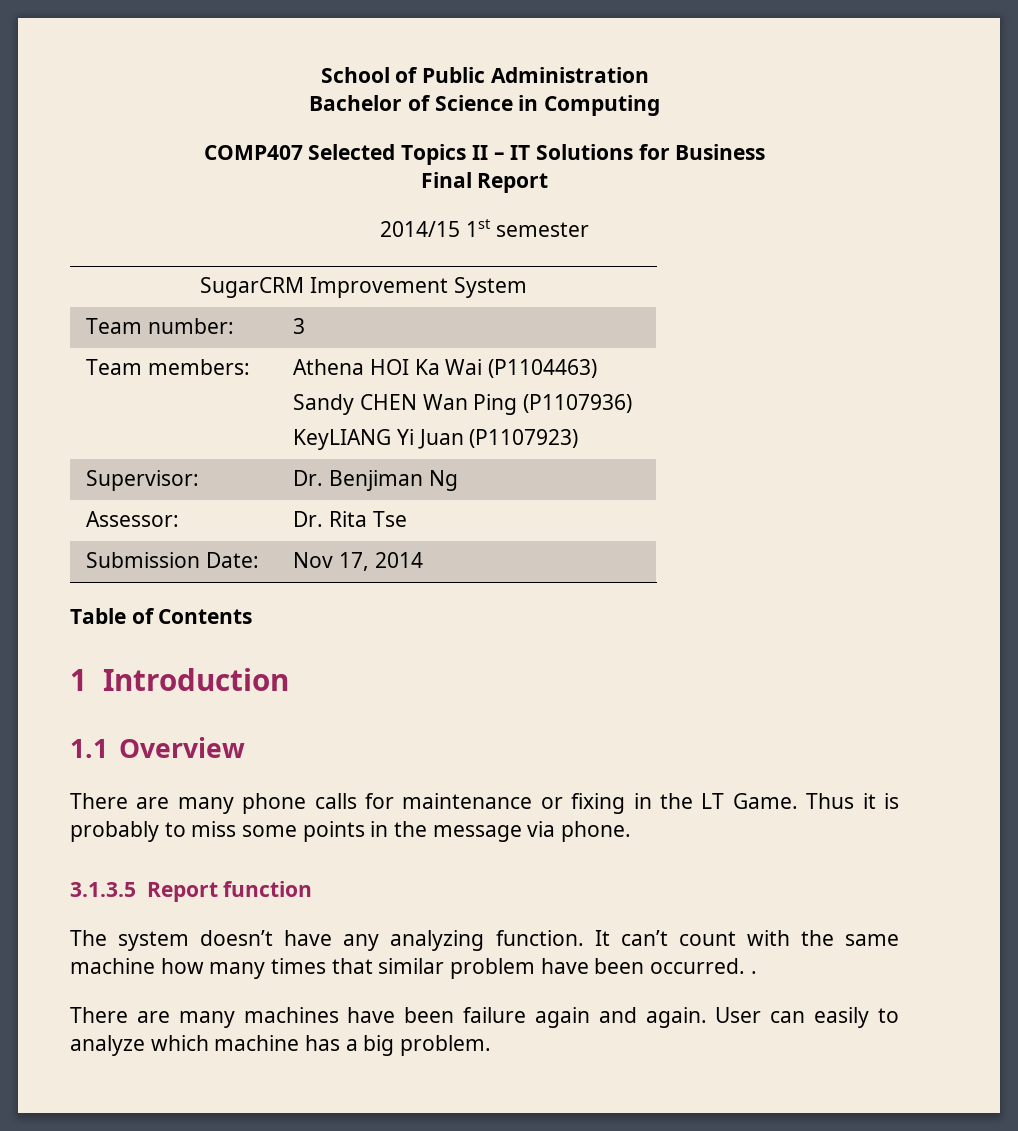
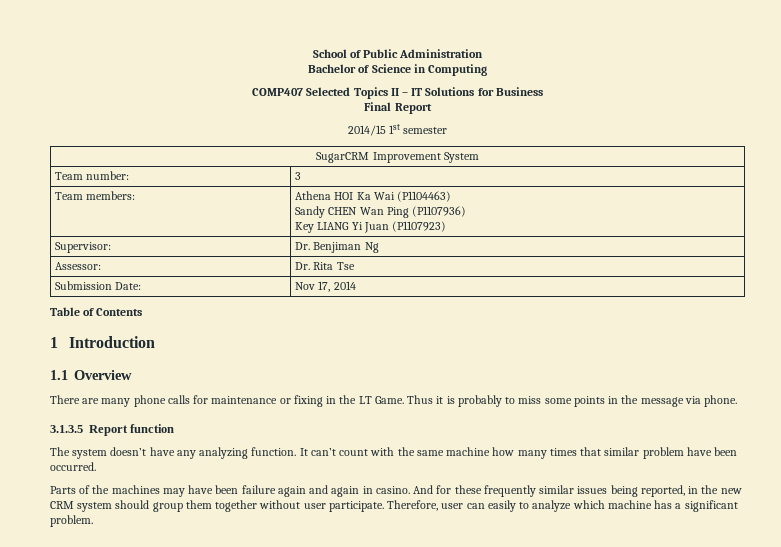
[293,429,392,450] KeyLIANG -> [295,222,350,233] Key LIANG
[750,971,757,974] [70,1007,339,1028] . // There are many machines -> [50,485,185,497] // Parts of the machines may
[645,1007,762,1028] again. User -> [331,485,742,497] [50,500,464,512] again in casino. And for these frequently similar issues being reported, in the new CRM system should group them together without user participate. Therefore, user
[363,1035,395,1056] big -> [684,500,738,512] significant

